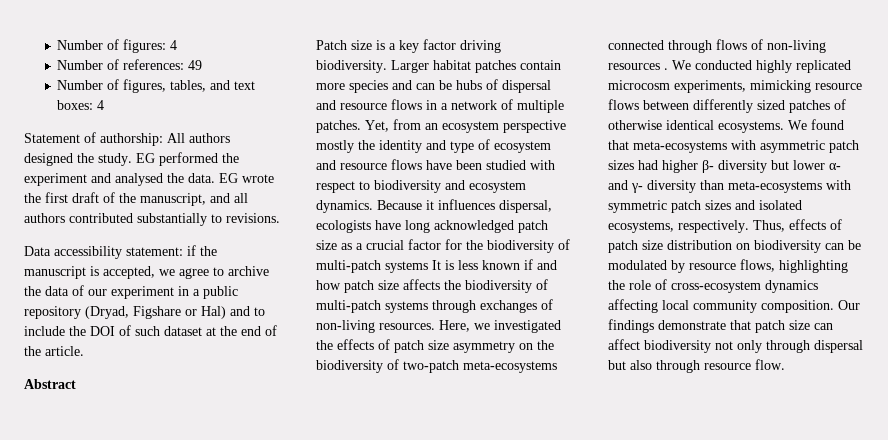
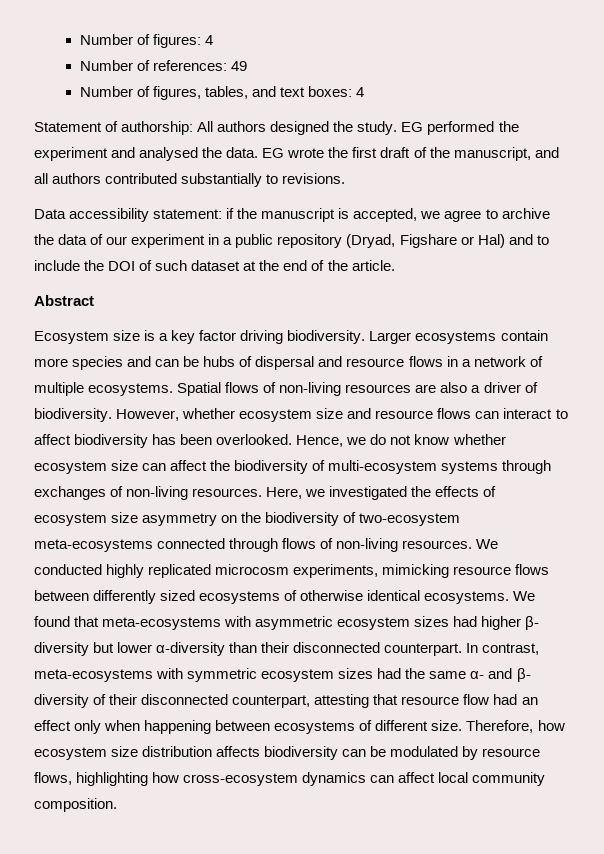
[316,40,347,50] Patch -> [34,331,109,344] Ecosystem
[433,60,516,73] habitat patches -> [415,331,497,344] ecosystems
[316,119,566,133] [316,139,551,153] [316,159,555,170] [316,180,526,193] [316,199,552,213] [316,220,548,233] [316,239,570,253] [316,259,557,273] [316,279,548,293] [316,300,381,313] patches. Yet, from an ecosystem perspective mostly the identity and type of ecosystem and resource flows have been studied with respect to biodiversity and ecosystem dynamics. Because it influences dispersal, ecologists have long acknowledged patch size as a crucial factor for the biodiversity of multi-patch systems It is less known if and how patch size affects the biodiversity of multi-patch -> [88,382,538,396] [34,408,568,422] [34,434,506,448] [34,460,438,474] ecosystems. Spatial flows of non-living resources are also a driver of biodiversity. However, whether ecosystem size and resource flows can interact to affect biodiversity has been overlooked. Hence, we do not know whether ecosystem size can affect the biodiversity of multi-ecosystem
[394,340,424,353] patch -> [34,513,107,526] ecosystem
[403,360,459,373] two-patch -> [359,513,461,526] two-ecosystem
[608,63,668,70] resources . -> [402,540,473,549] resources.
[789,100,830,113] patches -> [199,591,281,604] ecosystems
[829,140,859,153] patch -> [337,617,411,630] ecosystem
[829,163,841,170] [608,180,851,193] [608,200,802,213] [608,219,842,233] [608,240,638,253] α- and γ- diversity than meta-ecosystems with symmetric patch sizes and isolated ecosystems, respectively. Thus, effects of patch -> [156,642,540,656] [34,668,531,682] [34,694,538,708] [34,720,565,734] [34,747,107,760] α-diversity than their disconnected counterpart. In contrast, meta-ecosystems with symmetric ecosystem sizes had the same α- and β- diversity of their disconnected counterpart, attesting that resource flow had an effect only when happening between ecosystems of different size. Therefore, how ecosystem
[736,243,750,250] on -> [216,746,261,757] affects
[608,279,818,293] [608,299,860,313] [608,319,833,333] [608,339,863,353] [608,359,785,373] the role of cross-ecosystem dynamics affecting local community composition. Our findings demonstrate that patch size can affect biodiversity not only through dispersal but also through resource flow. -> [152,772,546,786] [34,798,117,812] how cross-ecosystem dynamics can affect local community composition.

